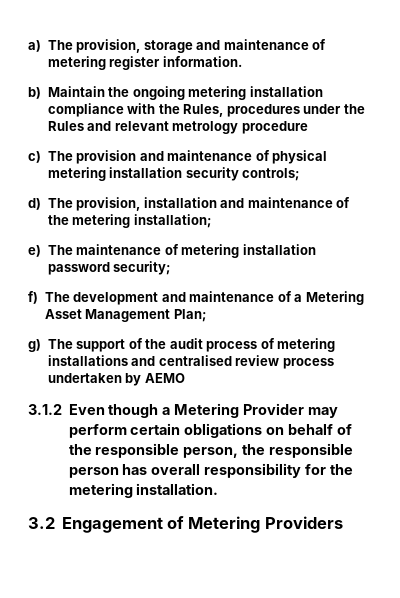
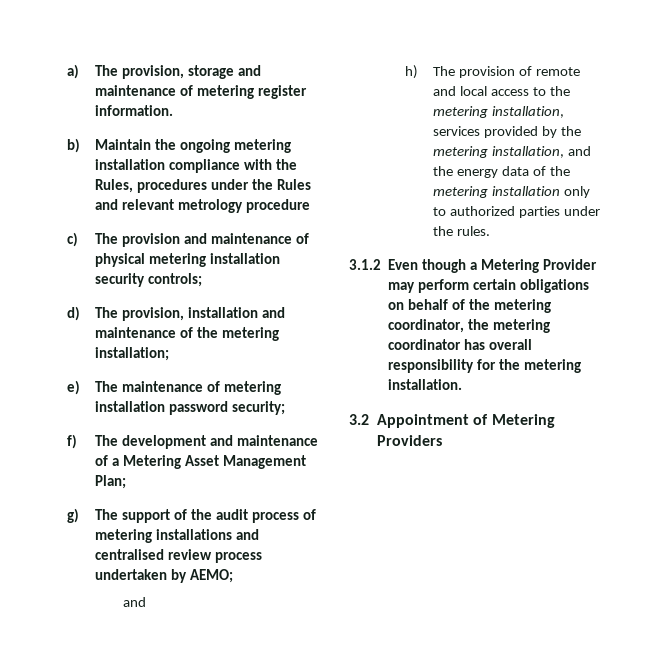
[144,373,185,383] AEMO -> [189,569,233,583] [123,597,147,607] [405,65,581,79] [433,86,570,96] [433,106,565,118] [433,126,582,138] [433,146,592,158] [433,166,570,178] [433,186,591,198] [433,206,601,218] [433,226,491,236] AEMO; // and // h) The provision of remote and local access to the metering installation, services provided by the metering installation, and the energy data of the metering installation only to authorized parties under the rules.
[95,443,354,458] [68,467,119,478] responsible person, the responsible person -> [494,299,552,313] [388,319,551,333] [388,339,462,350] metering coordinator, the metering coordinator
[61,517,163,533] Engagement -> [377,414,470,428] Appointment

